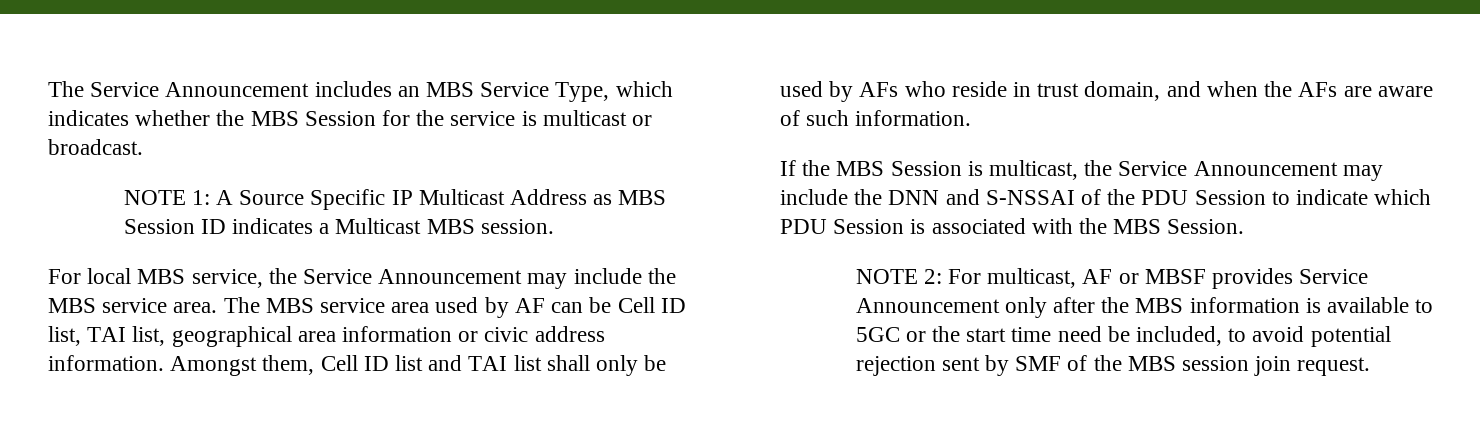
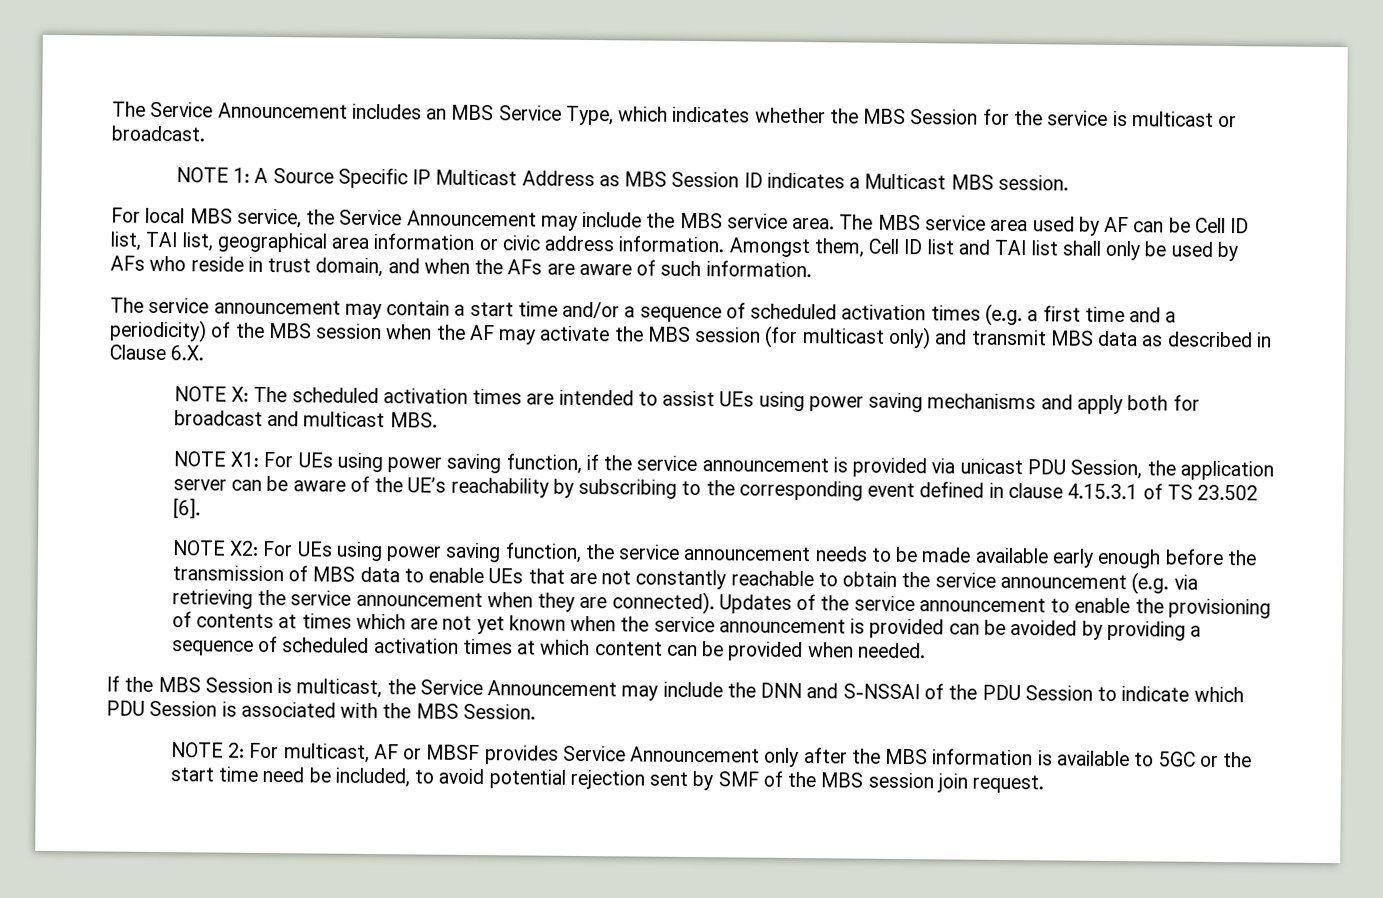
(972, 118) none -> [110,297,1177,327] [109,319,1272,350] [109,344,205,361] [173,386,1200,415] [173,410,438,428] [172,451,1274,481] [172,475,1259,501] [172,498,201,519] [171,540,1257,569] [171,565,1198,595] [171,589,1271,619] [171,611,1202,641] [171,635,926,662] // The service announcement may contain a start time and/or a sequence of scheduled activation times (e.g. a first time and a periodicity) of the MBS session when the AF may activate the MBS session (for multicast only) and transmit MBS data as described in Clause 6.X. // NOTE X: The scheduled activation times are intended to assist UEs using power saving mechanisms and apply both for broadcast and multicast MBS. // NOTE X1: For UEs using power saving function, if the service announcement is provided via unicast PDU Session, the application server can be aware of the UE’s reachability by subscribing to the corresponding event defined in clause 4.15.3.1 of TS 23.502 [6]. // NOTE X2: For UEs using power saving function, the service announcement needs to be made available early enough before the transmission of MBS data to enable UEs that are not constantly reachable to obtain the service announcement (e.g. via retrieving the service announcement when they are connected). Updates of the service announcement to enable the provisioning of contents at times which are not yet known when the service announcement is provided can be avoided by providing a sequence of scheduled activation times at which content can be provided when needed.

